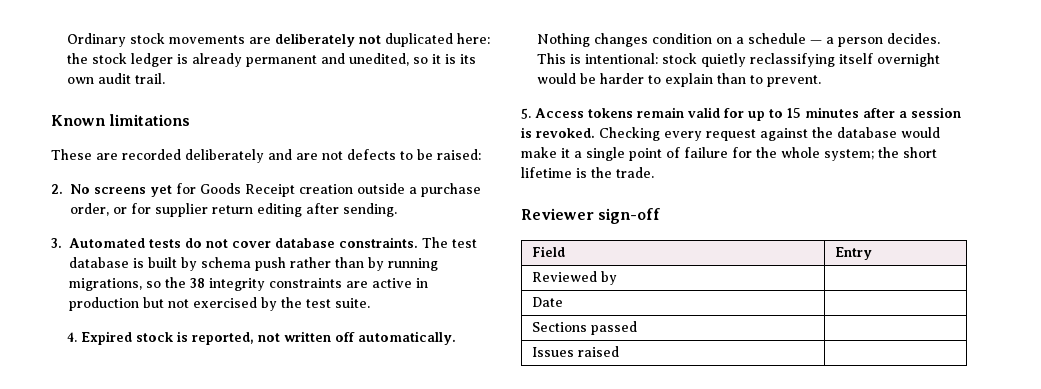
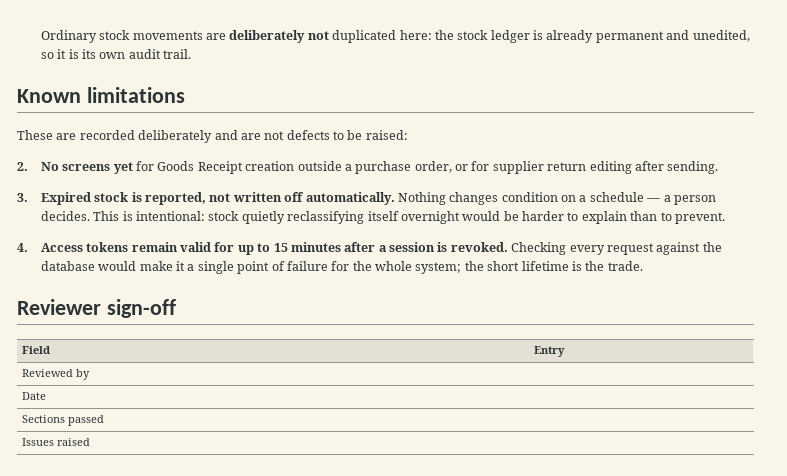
[69,237,477,248] [69,257,438,271] [69,277,428,291] [69,297,370,311] [66,332,77,342] Automated tests do not cover database constraints. The test database is built by schema push rather than by running migrations, so the 38 integrity constraints are active in production but not exercised by the test suite. // 4. -> (28, 197) none
[521,108,531,119] 5. -> [17,243,28,252] 4.

